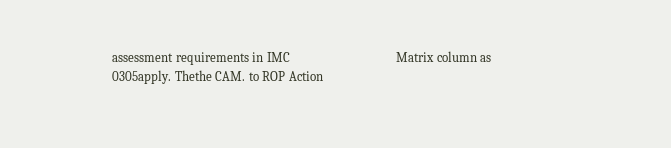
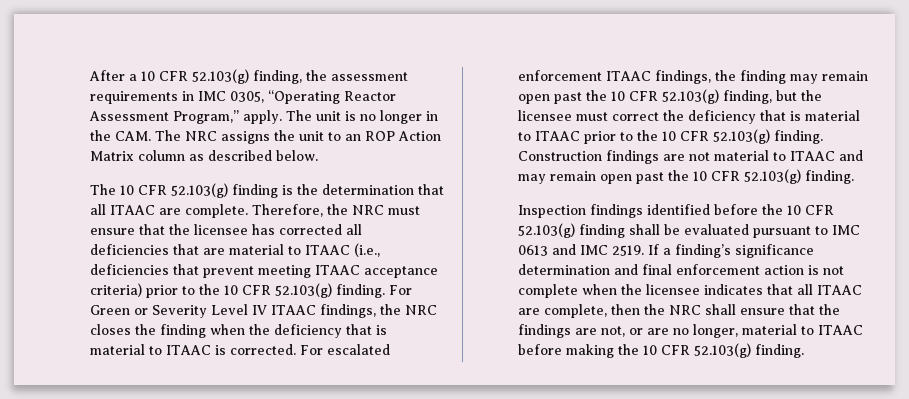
[112,52,290,65] [112,70,259,84] assessment requirements in IMC 0305apply. Thethe CAM. to -> [89,69,409,84] [90,90,397,104] [89,110,439,124] [90,130,362,144] After a 10 CFR 52.103(g) finding, the assessment requirements in IMC 0305, “Operating Reactor Assessment Program,” apply. The unit is no longer in the CAM. The NRC assigns the unit to an
(492, 58) none -> [208,150,319,161] [90,183,445,198] [90,204,421,218] [90,224,363,235] [90,243,381,257] [90,264,439,278] [90,283,413,298] [90,304,438,318] [90,324,388,338] [90,344,391,355] [518,70,869,84] [518,89,823,104] [518,110,861,124] [518,129,824,144] [518,150,864,164] [518,169,855,184] [518,204,835,218] [518,223,861,238] [518,244,815,258] [518,264,845,275] [518,284,863,298] [518,304,841,318] [518,324,864,338] [518,343,805,358] described below. // The 10 CFR 52.103(g) finding is the determination that all ITAAC are complete. Therefore, the NRC must ensure that the licensee has corrected all deficiencies that are material to ITAAC (i.e., deficiencies that prevent meeting ITAAC acceptance criteria) prior to the 10 CFR 52.103(g) finding. For Green or Severity Level IV ITAAC findings, the NRC closes the finding when the deficiency that is material to ITAAC is corrected. For escalated enforcement ITAAC findings, the finding may remain open past the 10 CFR 52.103(g) finding, but the licensee must correct the deficiency that is material to ITAAC prior to the 10 CFR 52.103(g) finding. Construction findings are not material to ITAAC and may remain open past the 10 CFR 52.103(g) finding. // Inspection findings identified before the 10 CFR 52.103(g) finding shall be evaluated pursuant to IMC 0613 and IMC 2519. If a finding’s significance determination and final enforcement action is not complete when the licensee indicates that all ITAAC are complete, then the NRC shall ensure that the findings are not, or are no longer, material to ITAAC before making the 10 CFR 52.103(g) finding.

